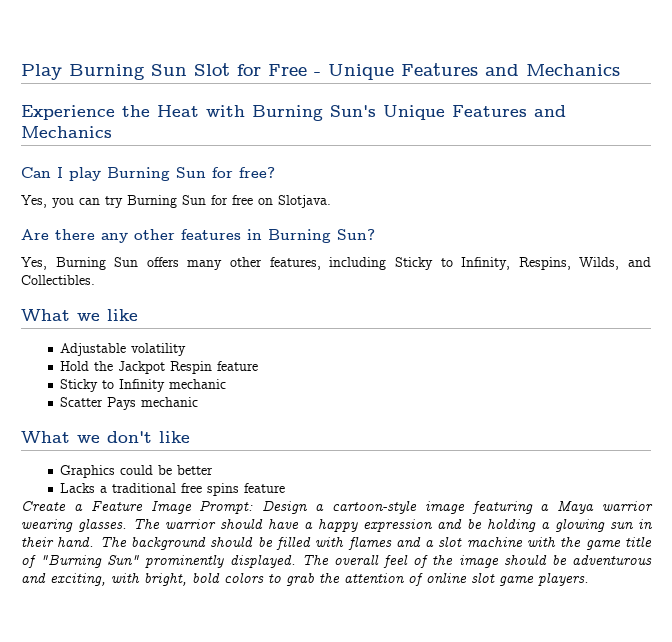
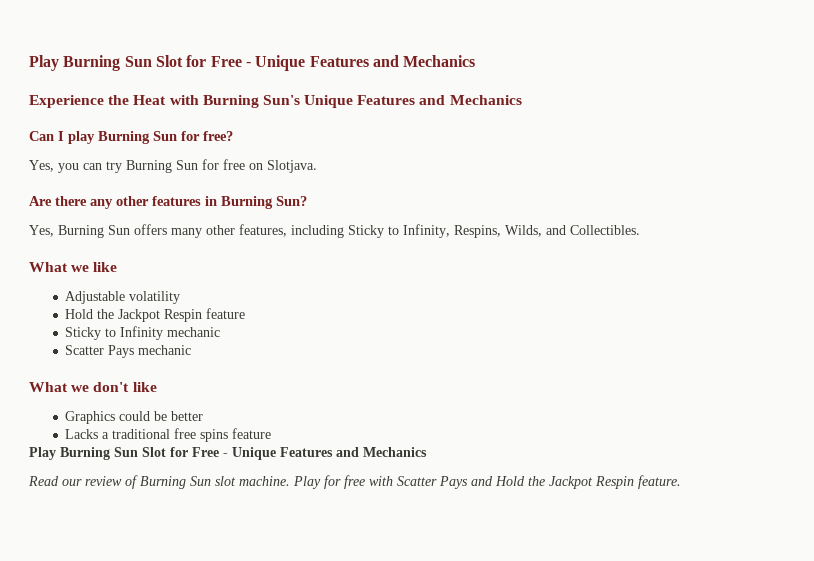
[21,500,653,514] [21,519,653,532] [21,537,652,550] [21,554,652,568] [21,573,589,586] Create a Feature Image Prompt: Design a cartoon-style image featuring a Maya warrior wearing glasses. The warrior should have a happy expression and be holding a glowing sun in their hand. The background should be filled with flames and a slot machine with the game title of "Burning Sun" prominently displayed. The overall feel of the image should be adventurous and exciting, with bright, bold colors to grab the attention of online slot game players. -> [29,447,427,460] [28,475,681,489] Play Burning Sun Slot for Free - Unique Features and Mechanics // Read our review of Burning Sun slot machine. Play for free with Scatter Pays and Hold the Jackpot Respin feature.

